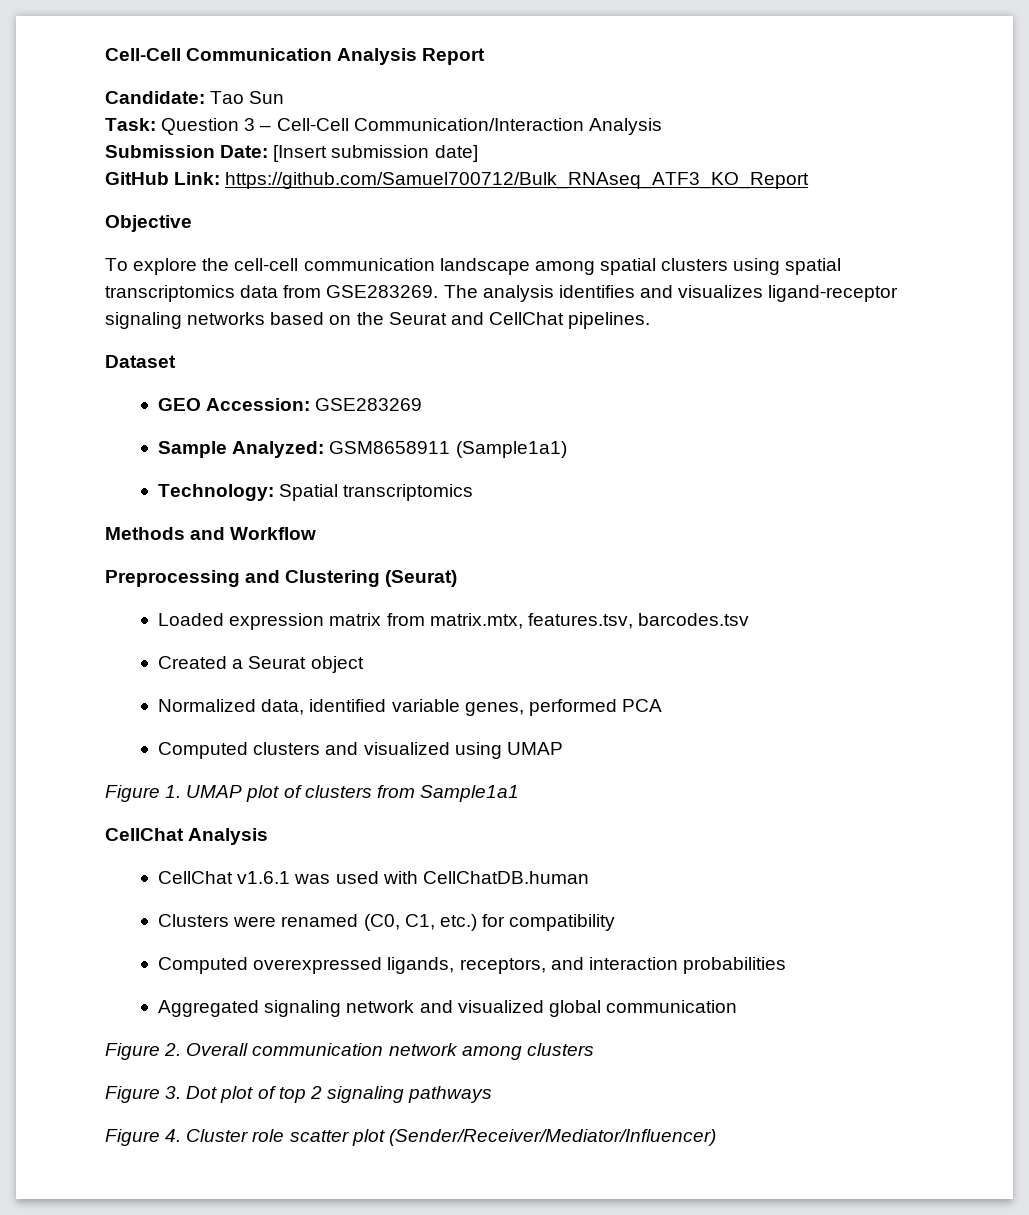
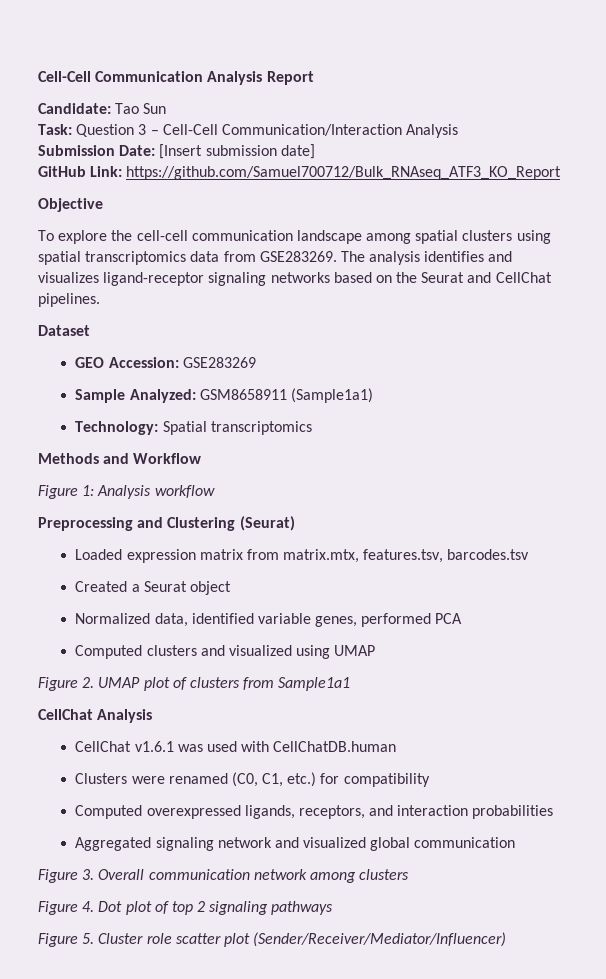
(317, 533) none -> [38,485,215,499] // Figure 1: Analysis workflow
[165,785,182,798] 1. -> [82,677,95,688] 2.
[164,1043,182,1056] 2. -> [82,869,95,880] 3.
[165,1086,182,1099] 3. -> [82,901,95,912] 4.
[165,1129,182,1142] 4. -> [82,933,95,944] 5.

